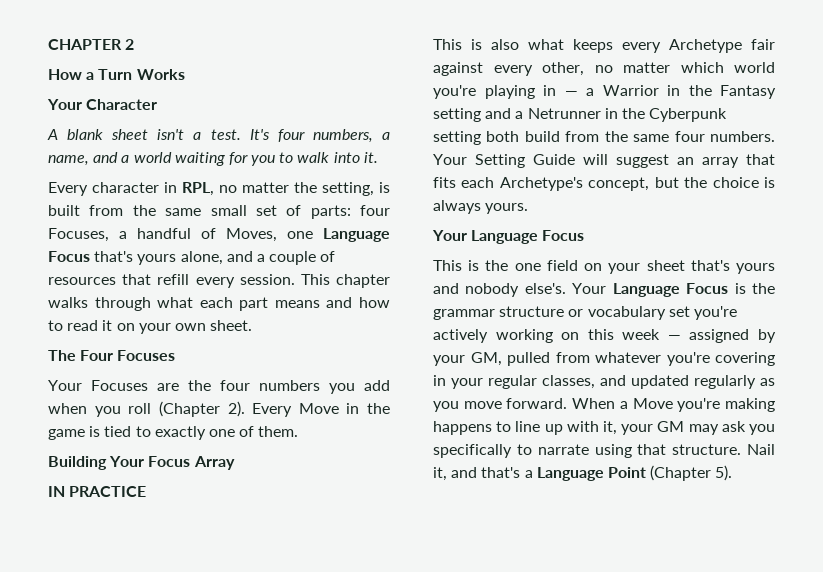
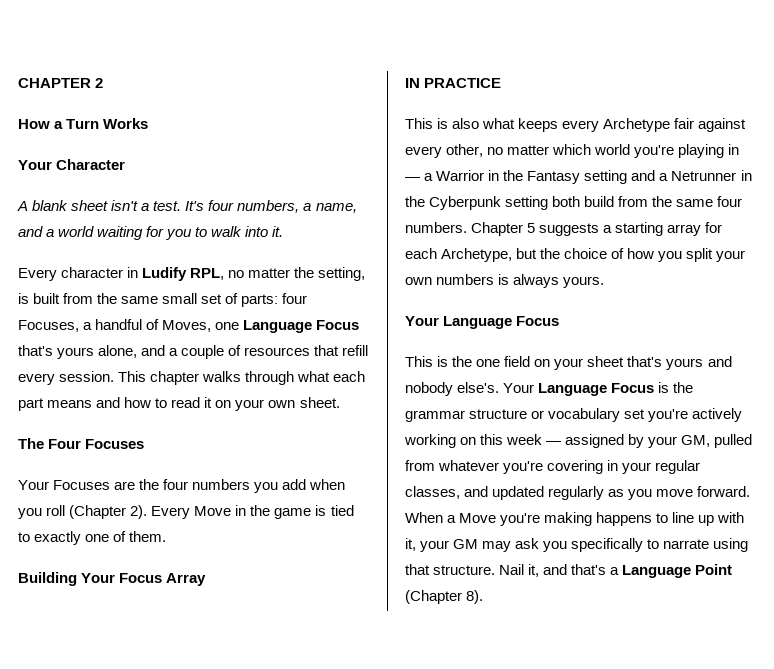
(177, 187) none -> [142,267,188,281] Ludify
[433,154,775,168] [433,177,759,191] Your Setting Guide will suggest an array that fits each Archetype's concept, but the choice -> [471,222,723,236] [405,248,746,262] [405,274,495,285] Chapter 5 suggests a starting array for each Archetype, but the choice of how you split your own numbers
[715,465,733,481] 5). -> [466,590,484,604] 8).

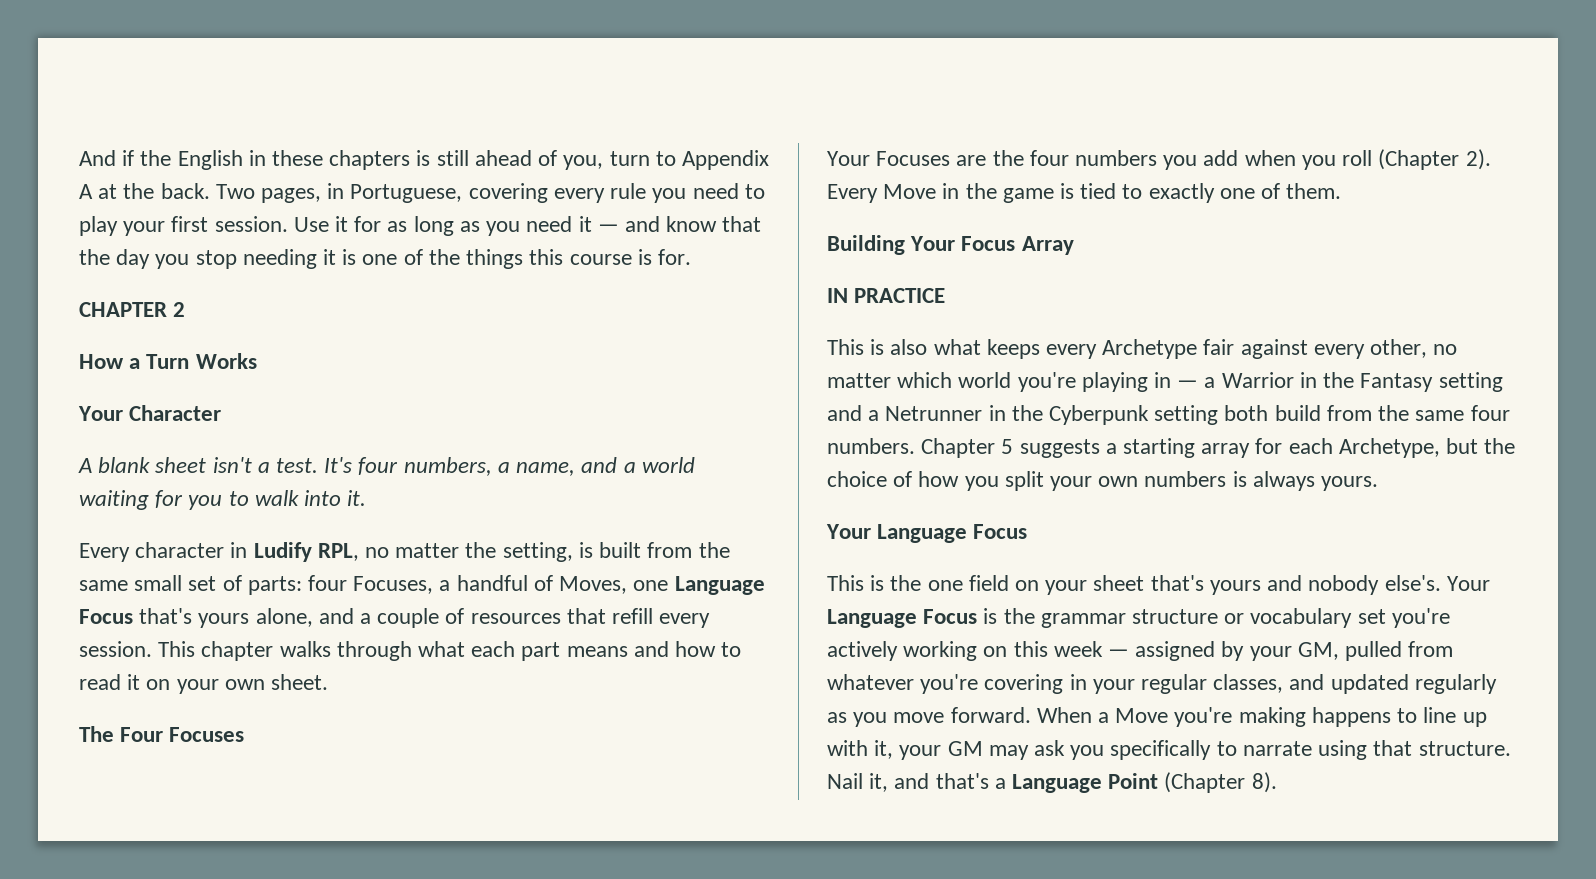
(18, 83) none -> [79,150,769,170] [79,183,765,203] [79,216,762,236] [79,249,691,269] And if the English in these chapters is still ahead of you, turn to Appendix A at the back. Two pages, in Portuguese, covering every rule you need to play your first session. Use it for as long as you need it — and know that the day you stop needing it is one of the things this course is for. //

